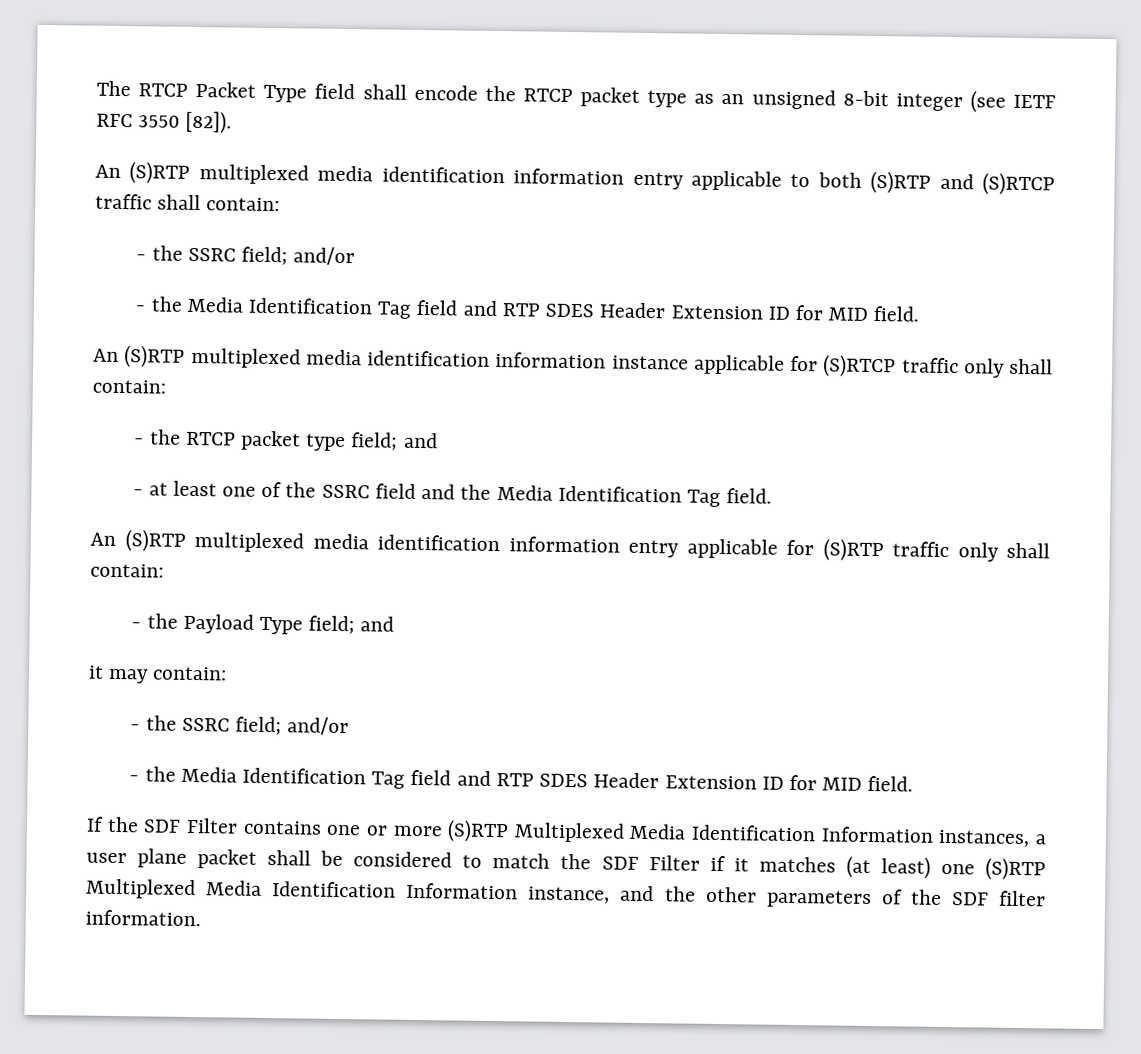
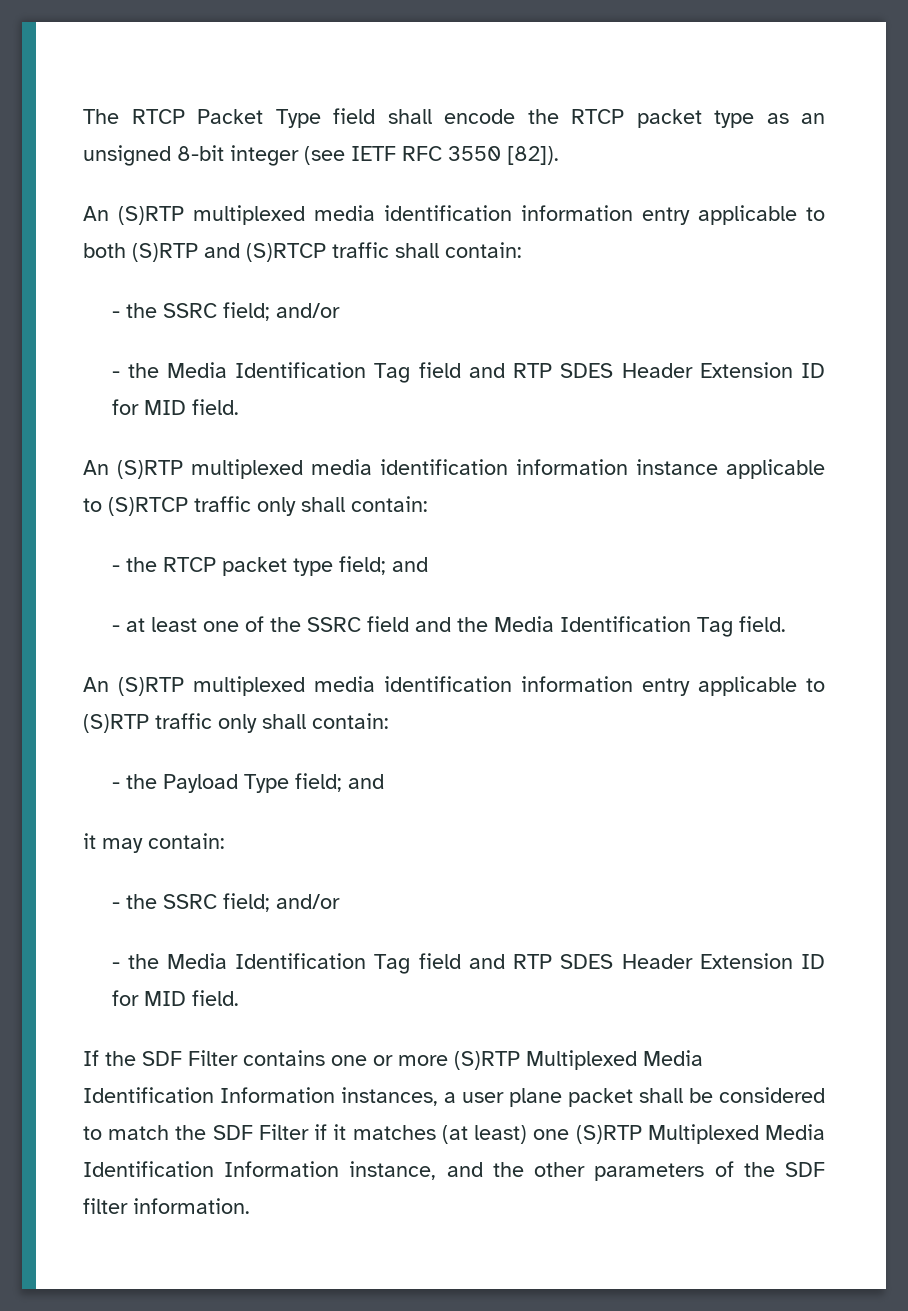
[790,355,818,372] for -> [83,498,102,512] to
[786,539,814,556] for -> [806,678,825,692] to

